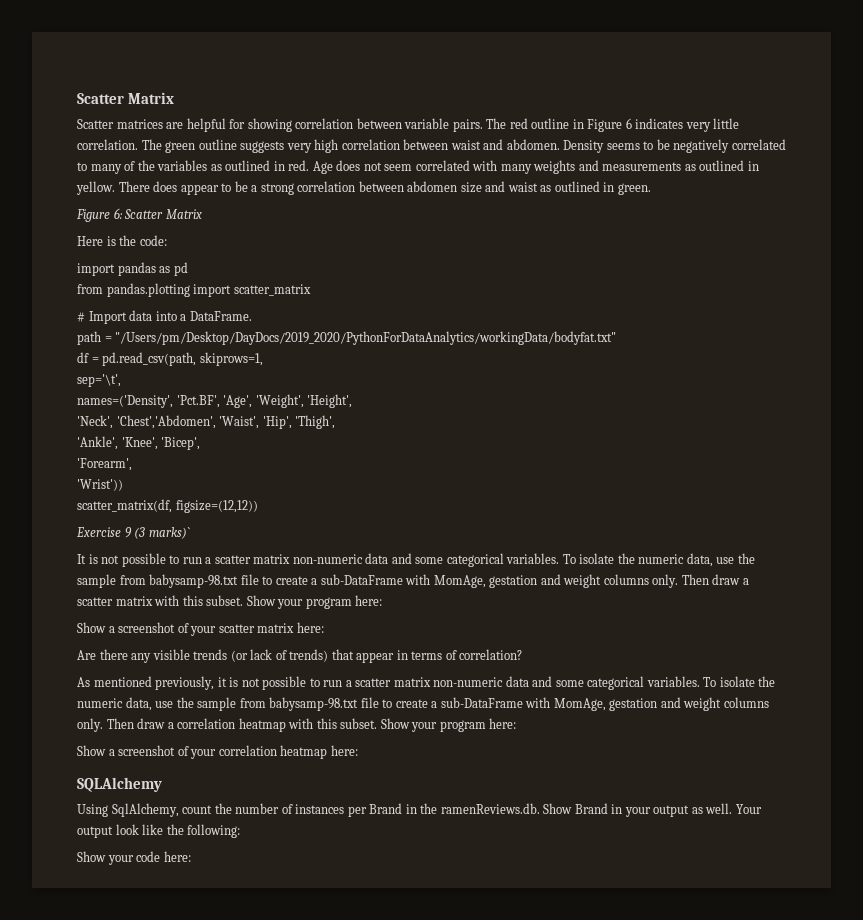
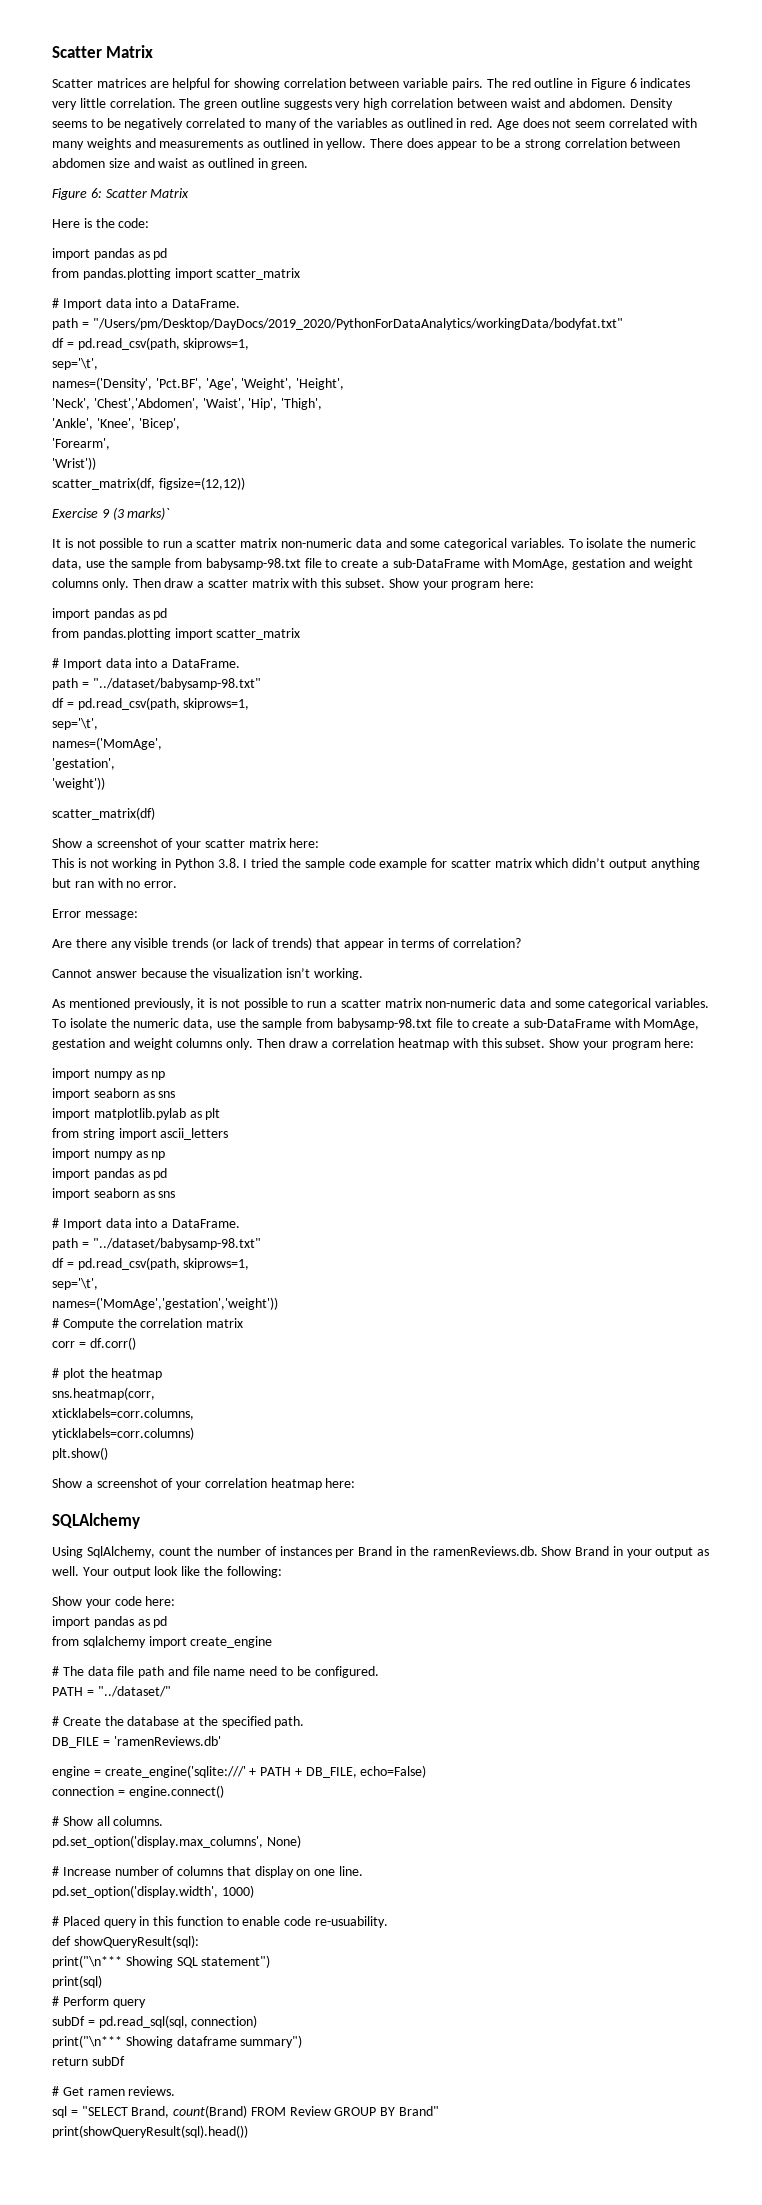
(383, 600) none -> [52,608,168,620] [52,628,301,640] [52,658,240,670] [52,678,261,690] [52,697,250,710] [52,718,98,730] [52,737,162,750] [52,758,115,770] [52,777,105,790] [52,807,155,820] // import pandas as pd // from pandas.plotting import scatter_matrix // # Import data into a DataFrame. // path = "../dataset/babysamp-98.txt" // df = pd.read_csv(path, skiprows=1, // sep='\t', // names=('MomAge', // 'gestation', // 'weight')) // scatter_matrix(df)
(324, 627) none -> [52,858,700,870] [52,878,178,888] [52,909,138,920] // This is not working in Python 3.8. I tried the sample code example for scatter matrix which didn’t output anything but ran with no error. // Error message:
(523, 654) none -> [52,968,363,980] // Cannot answer because the visualization isn’t working.
(517, 723) none -> [52,1068,166,1080] [52,1088,176,1100] [52,1108,221,1120] [52,1128,229,1140] [52,1148,166,1160] [52,1168,168,1180] [52,1188,176,1200] [52,1218,240,1230] [52,1238,261,1250] [52,1257,250,1270] [52,1278,98,1290] [52,1297,278,1310] [52,1318,244,1330] [52,1337,136,1350] [52,1368,163,1380] [52,1387,155,1400] [52,1408,194,1420] [52,1427,194,1440] [52,1447,108,1460] // import numpy as np // import seaborn as sns // import matplotlib.pylab as plt // from string import ascii_letters // import numpy as np // import pandas as pd // import seaborn as sns // # Import data into a DataFrame. // path = "../dataset/babysamp-98.txt" // df = pd.read_csv(path, skiprows=1, // sep='\t', // names=('MomAge','gestation','weight')) // # Compute the correlation matrix // corr = df.corr() // # plot the heatmap // sns.heatmap(corr, // xticklabels=corr.columns, // yticklabels=corr.columns) // plt.show()
(191, 856) none -> [52,1616,168,1628] [52,1636,273,1648] [52,1666,379,1678] [52,1686,171,1697] [52,1716,305,1728] [52,1736,221,1748] [52,1765,427,1778] [52,1785,224,1798] [52,1816,164,1826] [52,1835,301,1848] [52,1866,364,1878] [52,1885,254,1898] [52,1916,389,1928] [52,1935,199,1948] [52,1955,271,1968] [52,1975,102,1988] [52,1996,146,2008] [52,2015,258,2028] [52,2035,303,2048] [52,2056,125,2066] [52,2086,176,2096] [52,2105,440,2118] [52,2125,248,2138] // import pandas as pd // from sqlalchemy import create_engine // # The data file path and file name need to be configured. // PATH = "../dataset/" // # Create the database at the specified path. // DB_FILE = 'ramenReviews.db' // engine = create_engine('sqlite:///' + PATH + DB_FILE, echo=False) // connection = engine.connect() // # Show all columns. // pd.set_option('display.max_columns', None) // # Increase number of columns that display on one line. // pd.set_option('display.width', 1000) // # Placed query in this function to enable code re-usuability. // def showQueryResult(sql): // print("\n*** Showing SQL statement") // print(sql) // # Perform query // subDf = pd.read_sql(sql, connection) // print("\n*** Showing dataframe summary") // return subDf // # Get ramen reviews. // sql = "SELECT Brand, count(Brand) FROM Review GROUP BY Brand" // print(showQueryResult(sql).head())

